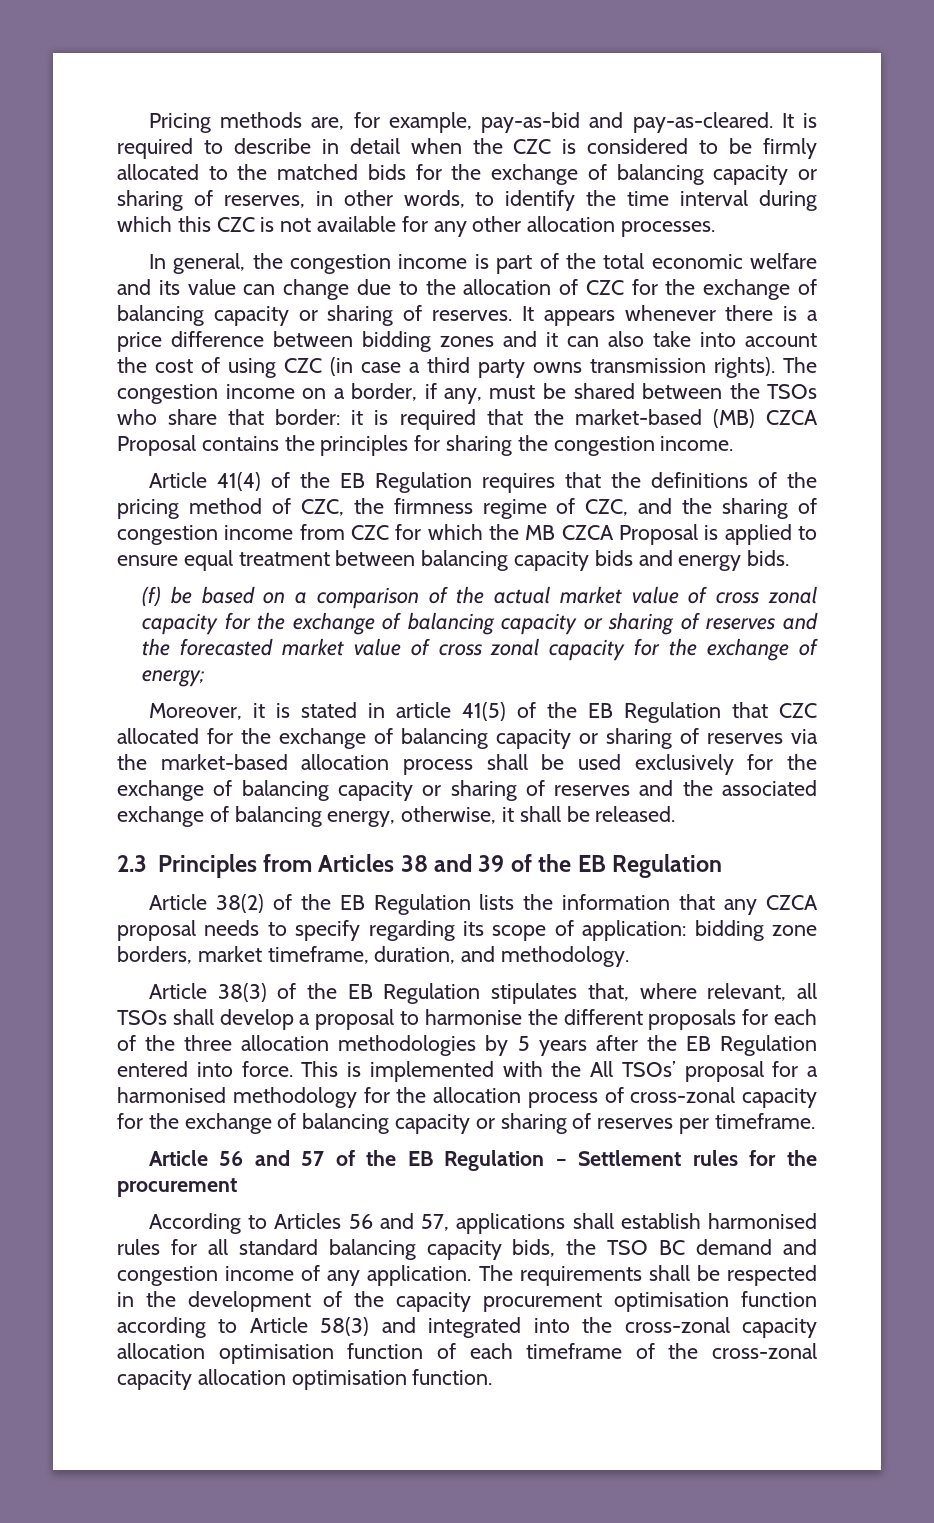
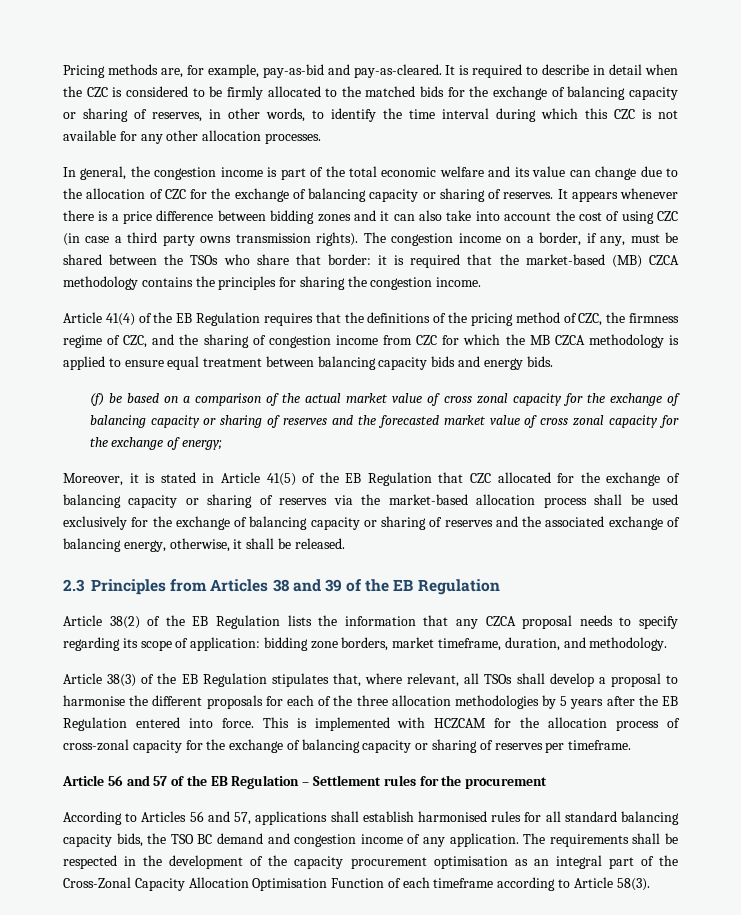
[117,435,196,456] Proposal -> [63,276,138,290] methodology
[618,524,698,545] Proposal -> [588,334,664,348] methodology
[395,702,451,718] article -> [220,472,260,483] Article
[551,1061,819,1082] [117,1087,357,1108] the All TSOs’ proposal for a harmonised methodology -> [434,718,487,728] HCZCAM
[741,1291,817,1307] [117,1317,818,1338] [117,1343,817,1364] [117,1369,493,1390] function according to Article 58(3) and integrated into the cross-zonal capacity allocation optimisation function of each timeframe of the cross-zonal capacity allocation optimisation function. -> [514,855,678,869] [63,877,650,891] as an integral part of the Cross-Zonal Capacity Allocation Optimisation Function of each timeframe according to Article 58(3).

